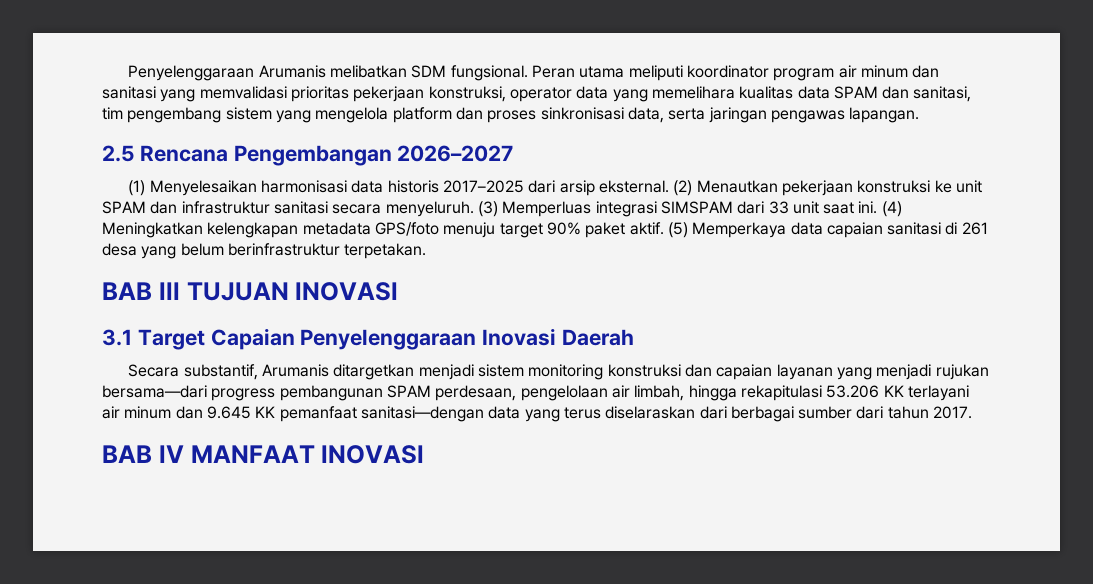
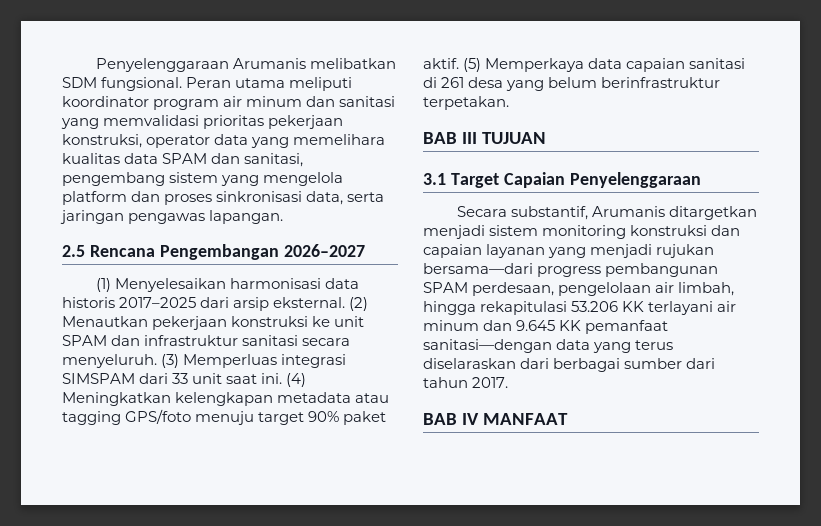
[102,107,123,120] tim -> (304, 160) none
(371, 228) none -> [355,393,390,403] [62,411,121,425] atau tagging
[295,282,399,301] INOVASI -> (546, 138) none
[482,328,635,346] Inovasi Daerah -> (701, 180) none
[321,445,425,464] INOVASI -> (568, 419) none

